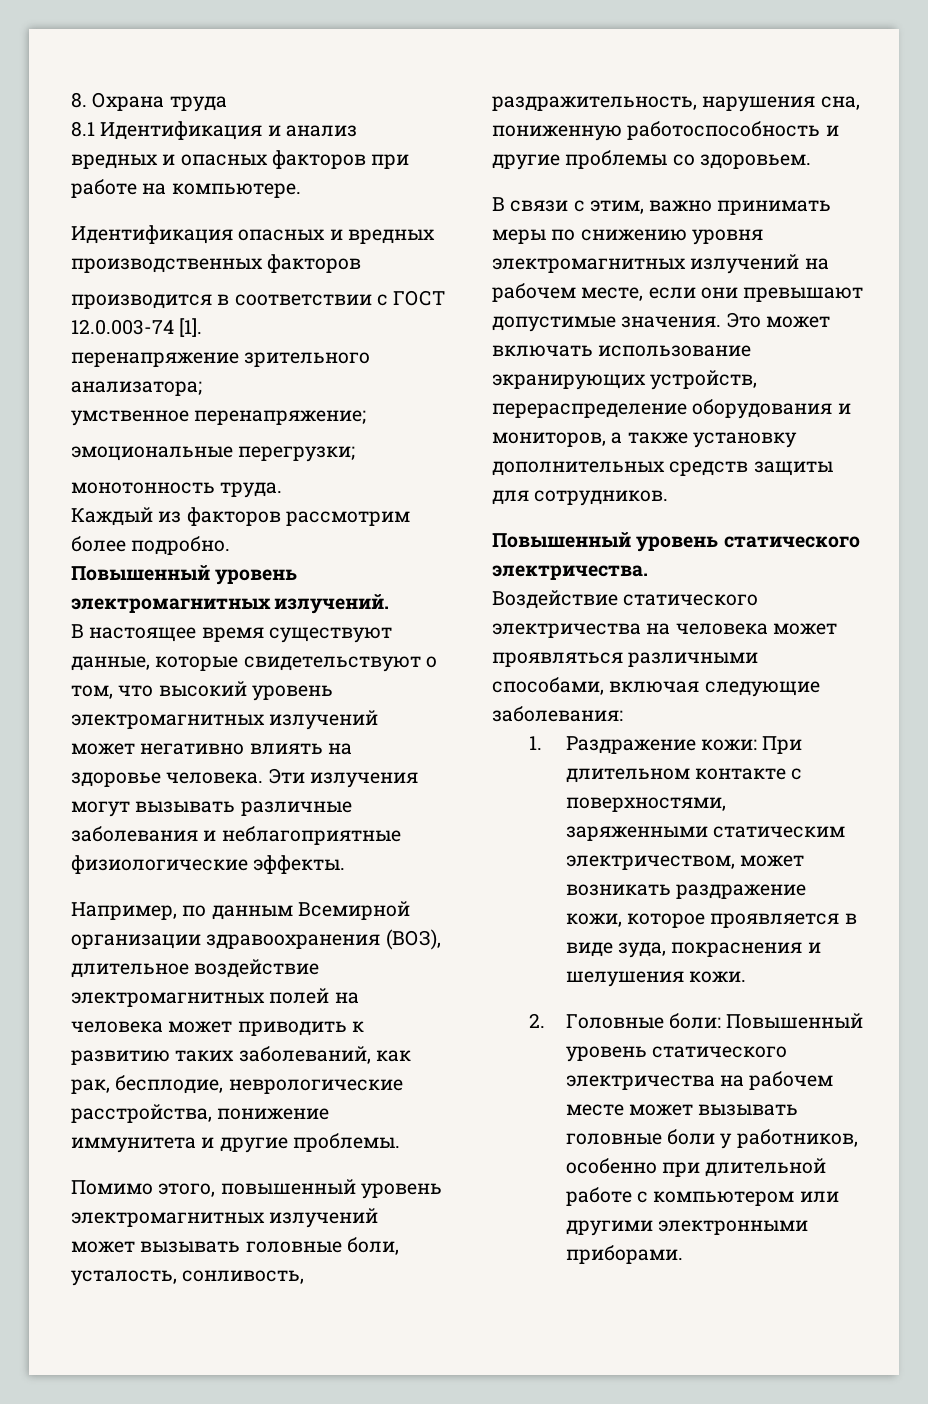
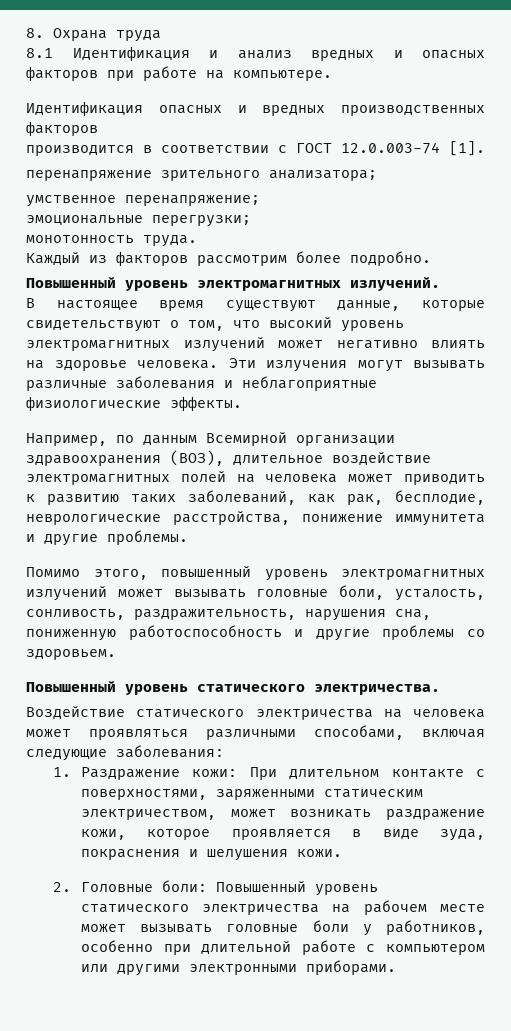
[492,197,832,215] [492,229,763,245] [492,254,829,274] [492,283,864,302] [492,312,830,332] [492,345,752,357] [492,370,758,390] [492,399,851,419] [492,432,797,448] [492,461,833,476] [492,490,669,506] // В связи с этим, важно принимать меры по снижению уровня электромагнитных излучений на рабочем месте, если они превышают допустимые значения. Это может включать использование экранирующих устройств, перераспределение оборудования и мониторов, а также установку дополнительных средств защиты для сотрудников. -> (116, 654) none

